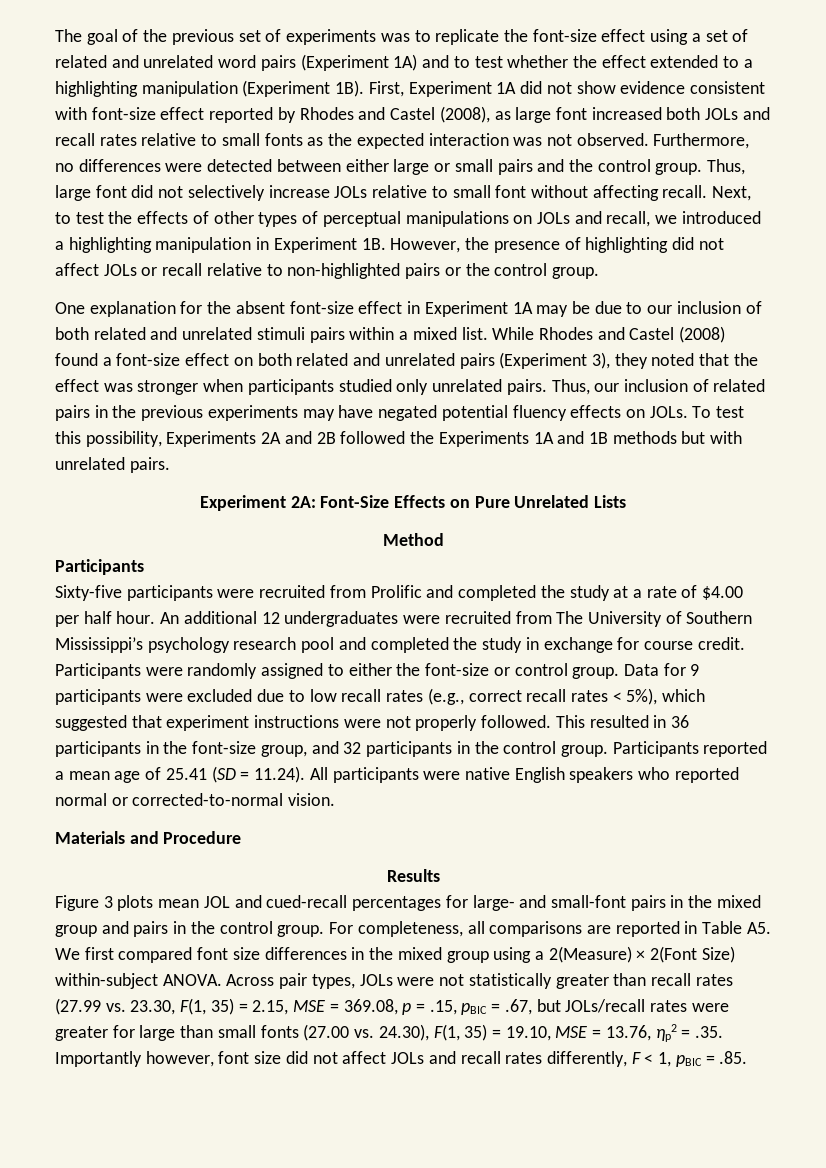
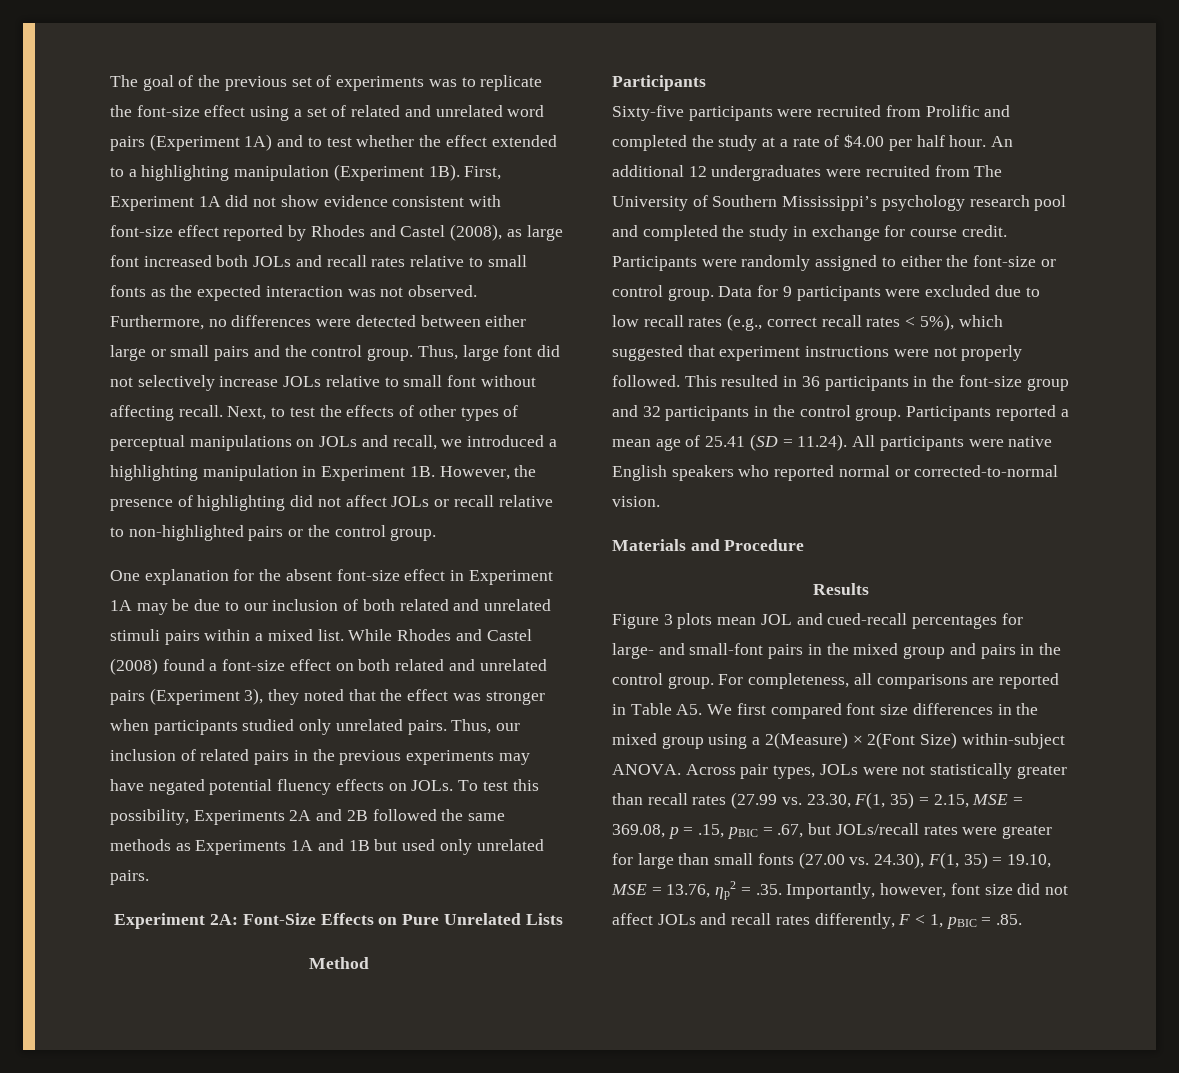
(435, 437) none -> [468,813,506,821] [110,839,191,851] same methods as
[612,431,743,444] methods but with -> [374,839,472,855] but used only
[260,745,307,757] group, -> [1026,378,1069,391] group
[55,1051,142,1067] Importantly -> [786,883,876,899] Importantly,

